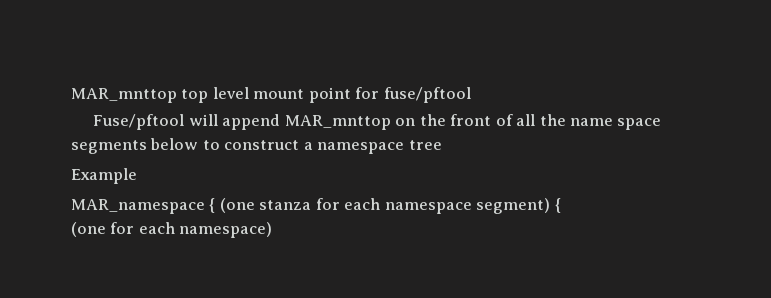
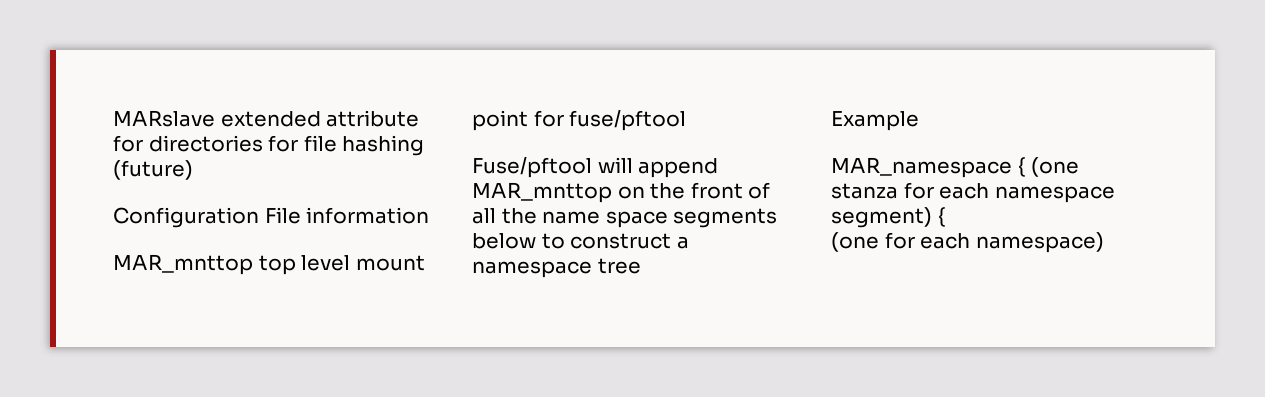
(71, 95) none -> [113,110,420,127] [113,135,425,156] [113,160,193,180] [113,207,430,228] MARslave extended attribute for directories for file hashing (future) // Configuration File information //

